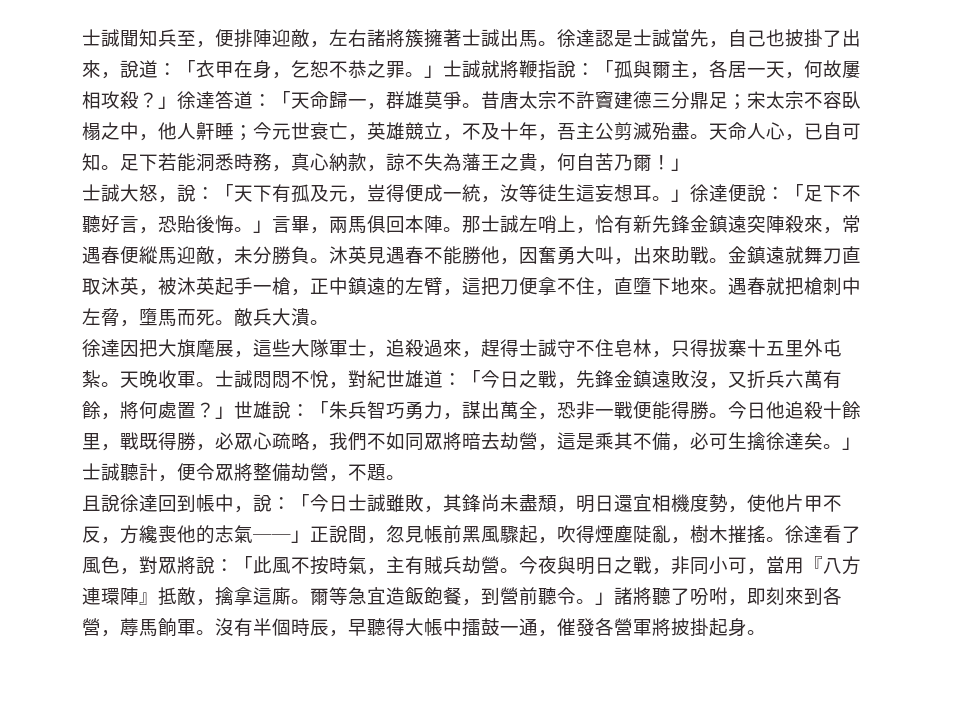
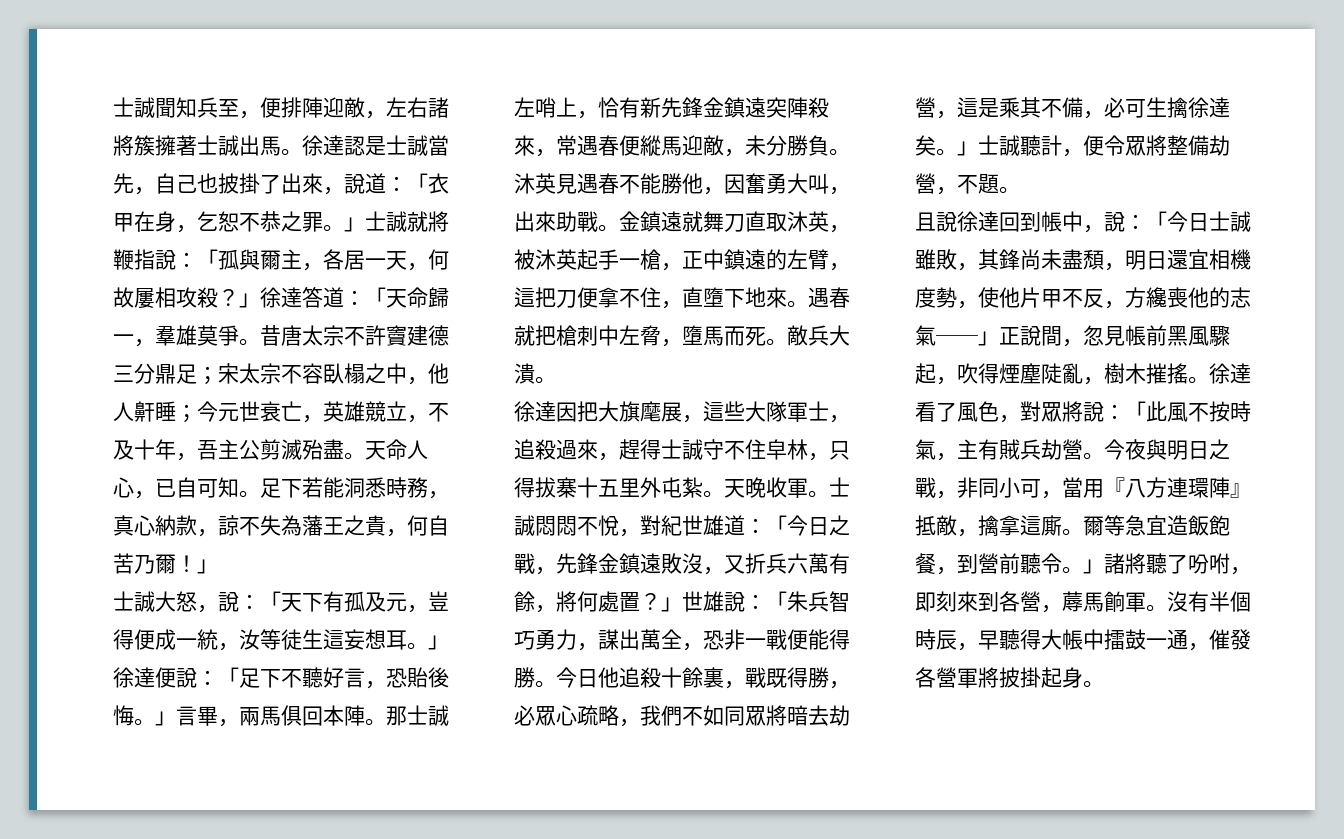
[386,91,405,109] 群 -> [155,326,176,346] 羣
[614,339,633,357] 皂 -> [766,439,787,460] 皁
[82,433,101,450] 里 -> [703,667,724,688] 裏

